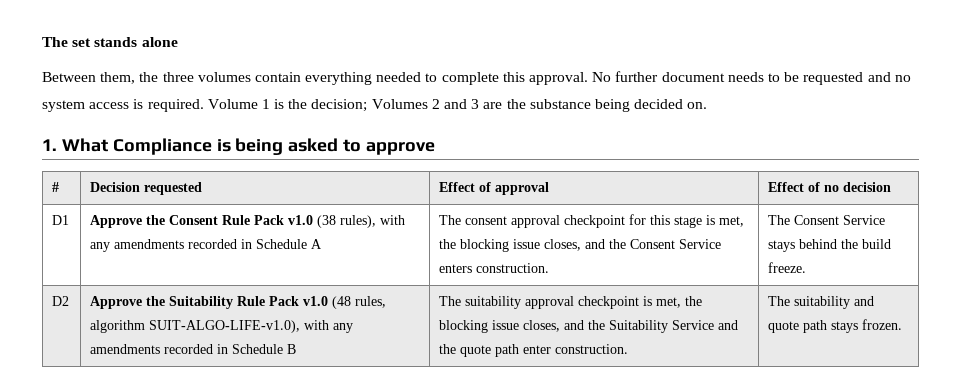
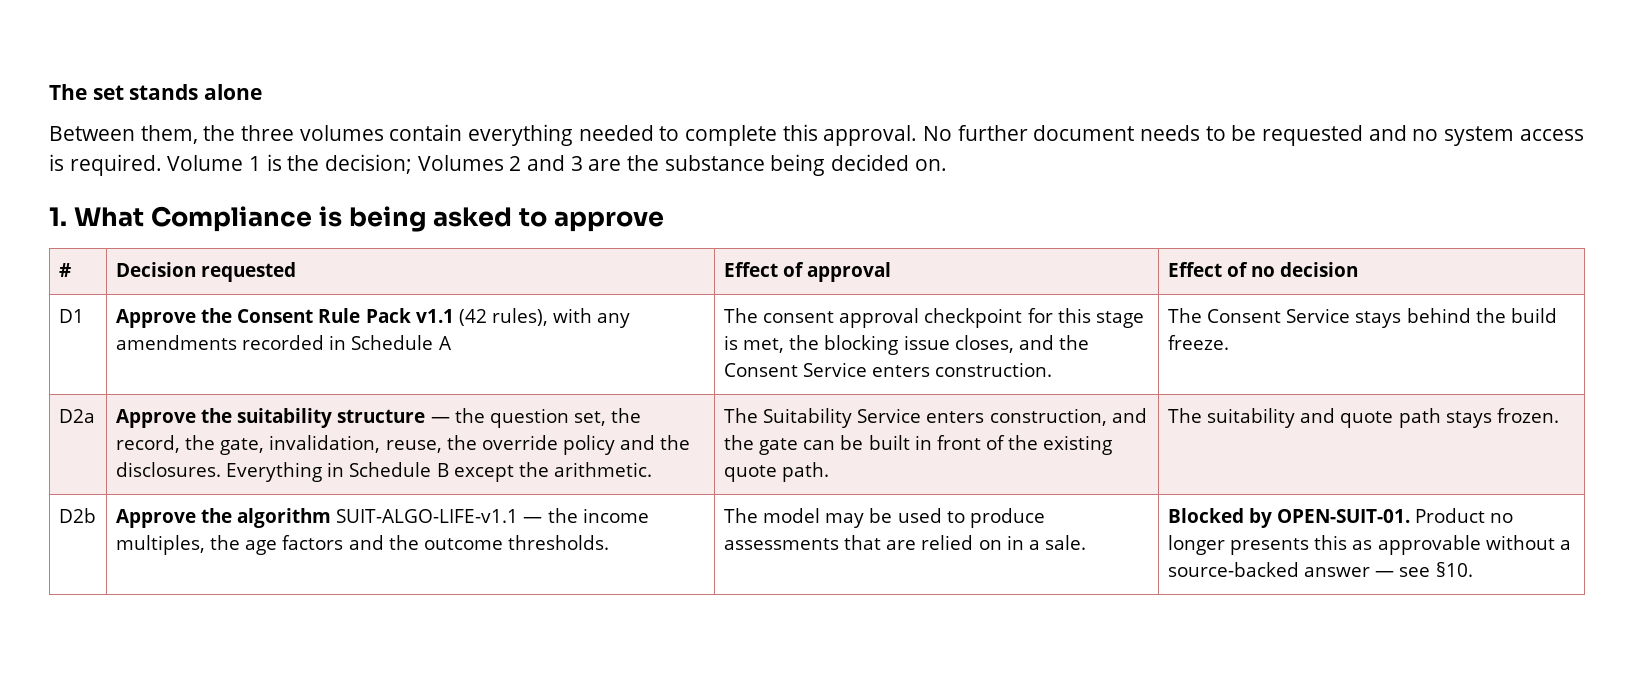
[288,215,337,228] v1.0 (38 -> [415,309,487,326] v1.1 (42
[52,296,70,306] [90,296,387,309] [90,320,354,333] [90,344,297,354] [439,296,703,309] [439,320,739,333] [439,344,629,357] D2 | Approve the Suitability Rule Pack v1.0 (48 rules, algorithm SUIT-ALGO-LIFE-v1.0), with any amendments recorded in Schedule B | The suitability approval checkpoint is met, the blocking issue closes, and the Suitability Service and the quote path enter construction. -> [58,409,95,423] [115,408,642,428] [115,435,691,455] [115,462,652,482] [723,408,1147,428] [723,435,1113,455] [723,462,830,482] D2a | Approve the suitability structure — the question set, the record, the gate, invalidation, reuse, the override policy and the disclosures. Everything in Schedule B except the arithmetic. | The Suitability Service enters construction, and the gate can be built in front of the existing quote path.
(903, 324) none -> [58,508,96,523] [115,508,649,528] [115,535,609,555] [723,508,1045,528] [723,535,1086,550] [1167,508,1514,528] [1167,535,1571,555] [1167,562,1473,577] // D2b | Approve the algorithm SUIT-ALGO-LIFE-v1.1 — the income multiples, the age factors and the outcome thresholds. | The model may be used to produce assessments that are relied on in a sale. | Blocked by OPEN-SUIT-01. Product no longer presents this as approvable without a source-backed answer — see §10.

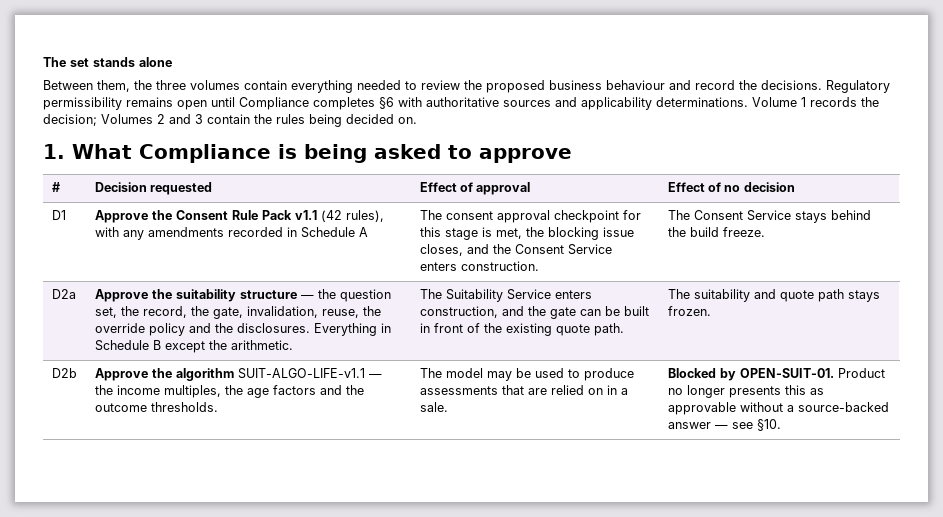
[685,124,1584,146] [49,154,162,176] complete this approval. No further document needs to be requested and no system access is required. -> [421,80,890,93] [43,97,748,110] review the proposed business behaviour and record the decisions. Regulatory permissibility remains open until Compliance completes §6 with authoritative sources and applicability determinations.
[266,154,282,171] is -> [810,97,857,107] records
[588,155,765,171] are the substance -> [207,114,305,124] contain the rules

